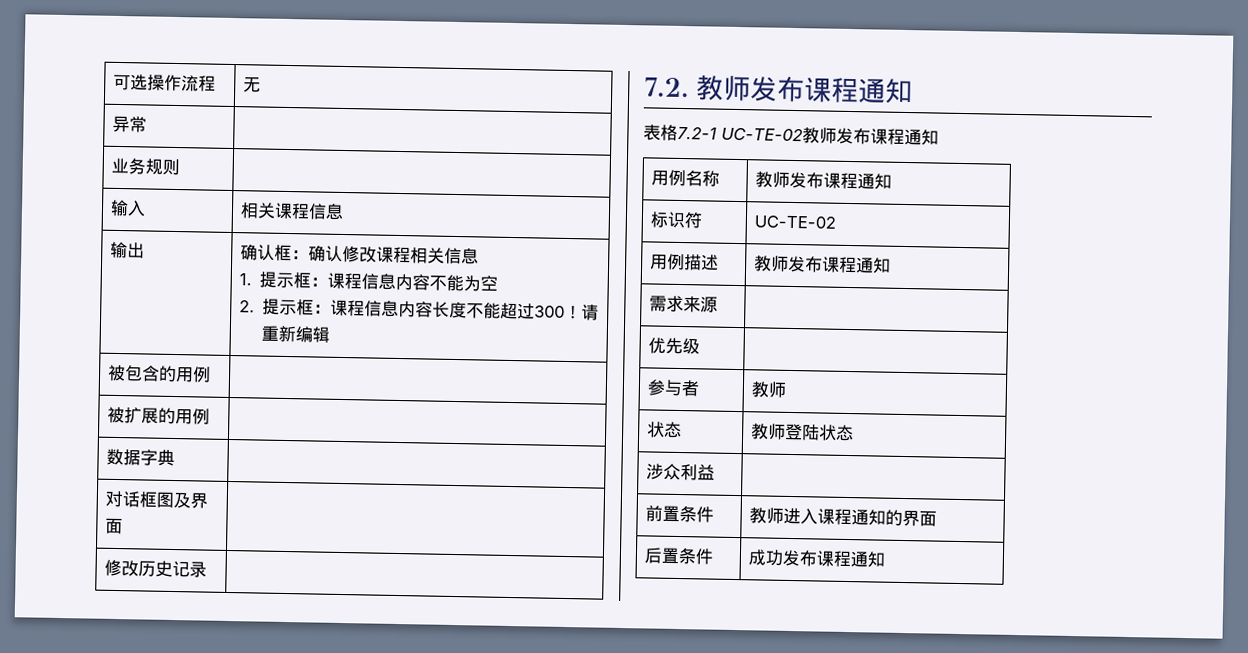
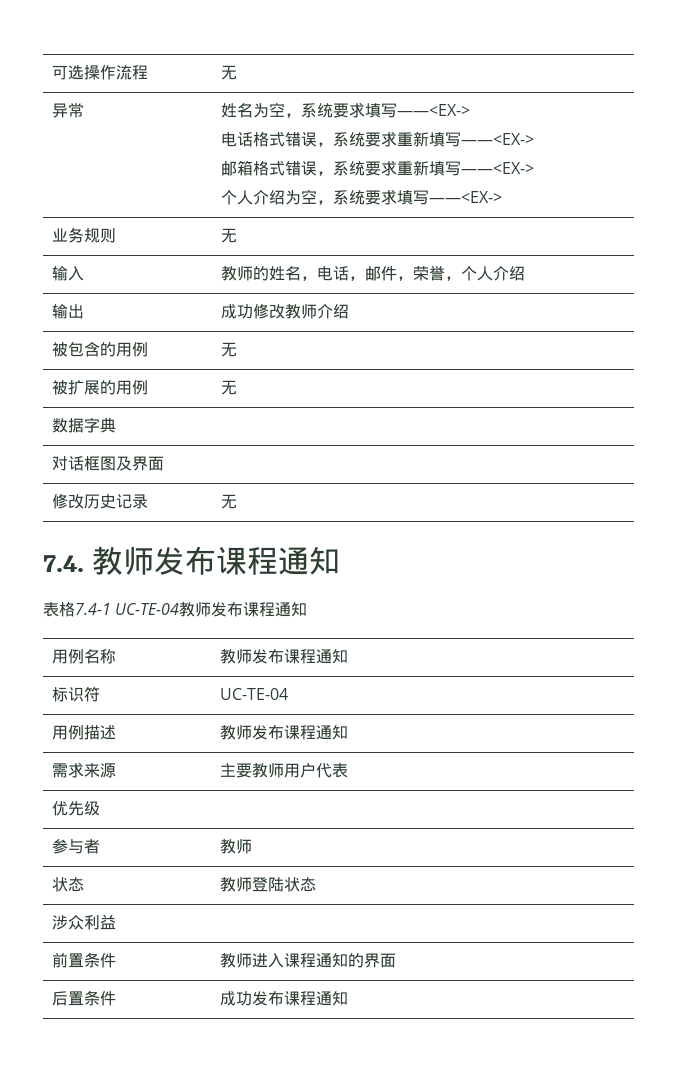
(147, 124) none -> [221,102,471,118] [221,131,535,147] [221,160,535,176] [221,189,503,205] 姓名为空，系统要求填写——<EX-> // 电话格式错误，系统要求重新填写——<EX-> // 邮箱格式错误，系统要求重新填写——<EX-> // 个人介绍为空，系统要求填写——<EX->
(180, 167) none -> [221,228,238,243] 无
[239,202,344,220] [109,241,145,259] [239,244,479,265] [238,271,499,292] [238,298,600,321] [261,325,331,343] 相关课程信息 // 输出 | 确认框：确认修改课程相关信息 // 1.提示框：课程信息内容不能为空 // 2.提示框：课程信息内容长度不能超过300！请重新编辑 -> [221,266,526,281] [52,304,85,319] [221,303,350,319] 教师的姓名，电话，邮件，荣誉，个人介绍 // 输出 | 成功修改教师介绍
(211, 374) none -> [221,342,238,357] 无
(210, 416) none -> [221,380,238,395] 无
[644,77,689,98] // 7.2. -> [221,494,238,509] [43,555,84,572] 无 // 7.4.
[677,126,803,142] 7.2-1 UC-TE-02 -> [75,603,180,615] 7.4-1 UC-TE-04
[753,215,836,229] UC-TE-02 -> [220,688,289,700] UC-TE-04
(718, 304) none -> [220,763,349,778] 主要教师用户代表

